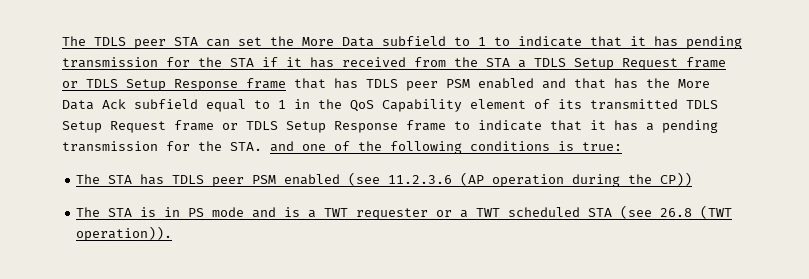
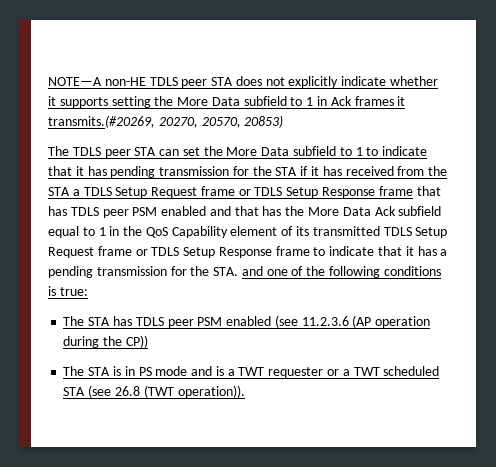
(62, 41) none -> [48,76,439,88] [48,96,406,108] [48,115,284,128] NOTE—A non-HE TDLS peer STA does not explicitly indicate whether it supports setting the More Data subfield to 1 in Ack frames it transmits.(#20269, 20270, 20570, 20853) //

